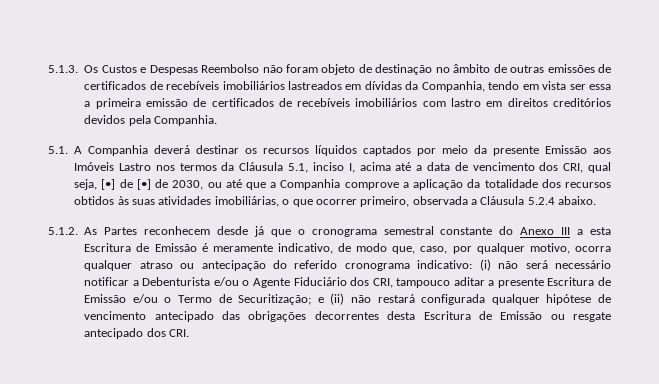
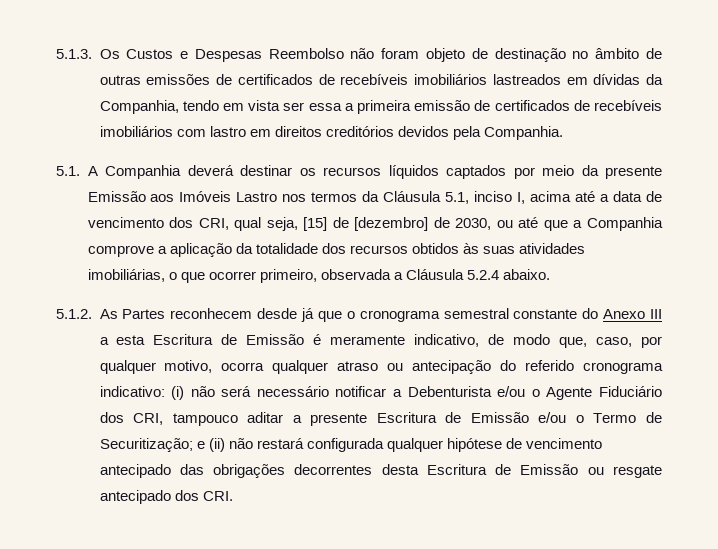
[101,179,151,190] [•] de [•] -> [303,217,429,231] [15] de [dezembro]

